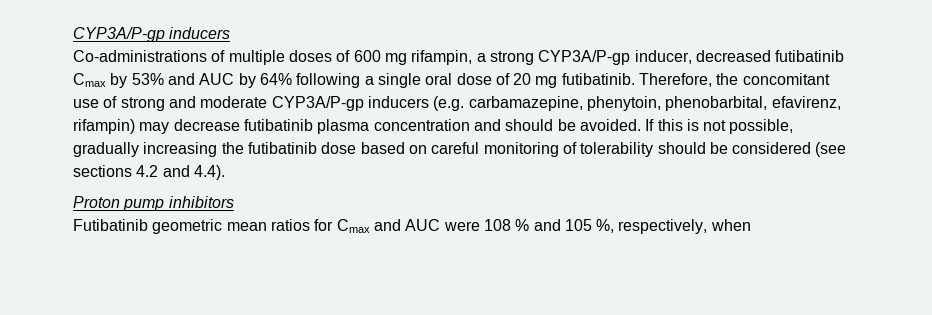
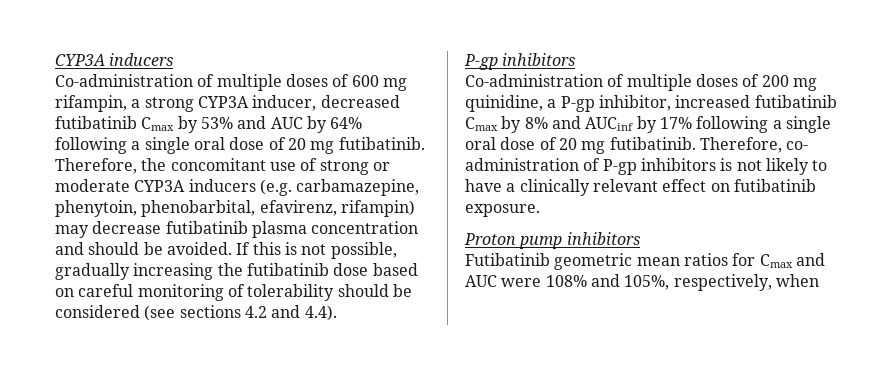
[73,27,165,42] CYP3A/P-gp -> [55,54,105,66] CYP3A
[73,50,207,62] Co-administrations -> [55,74,193,87] Co-administration
[538,50,631,65] CYP3A/P-gp -> [197,96,249,108] CYP3A
[168,96,364,111] and moderate CYP3A/P-gp -> [372,162,390,171] [55,179,186,192] or moderate CYP3A
(225, 172) none -> [464,53,576,70] [465,74,817,91] [465,95,837,112] [465,116,831,133] [465,137,809,154] [465,158,828,175] [465,179,816,196] [465,204,540,217] // P-gp inhibitors // Co-administration of multiple doses of 200 mg quinidine, a P-gp inhibitor, increased futibatinib Cmax by 8% and AUCinf by 17% following a single oral dose of 20 mg futibatinib. Therefore, co- administration of P-gp inhibitors is not likely to have a clinically relevant effect on futibatinib exposure.
[483,219,615,233] 108 % and 105 %, -> [545,274,670,290] 108% and 105%,

